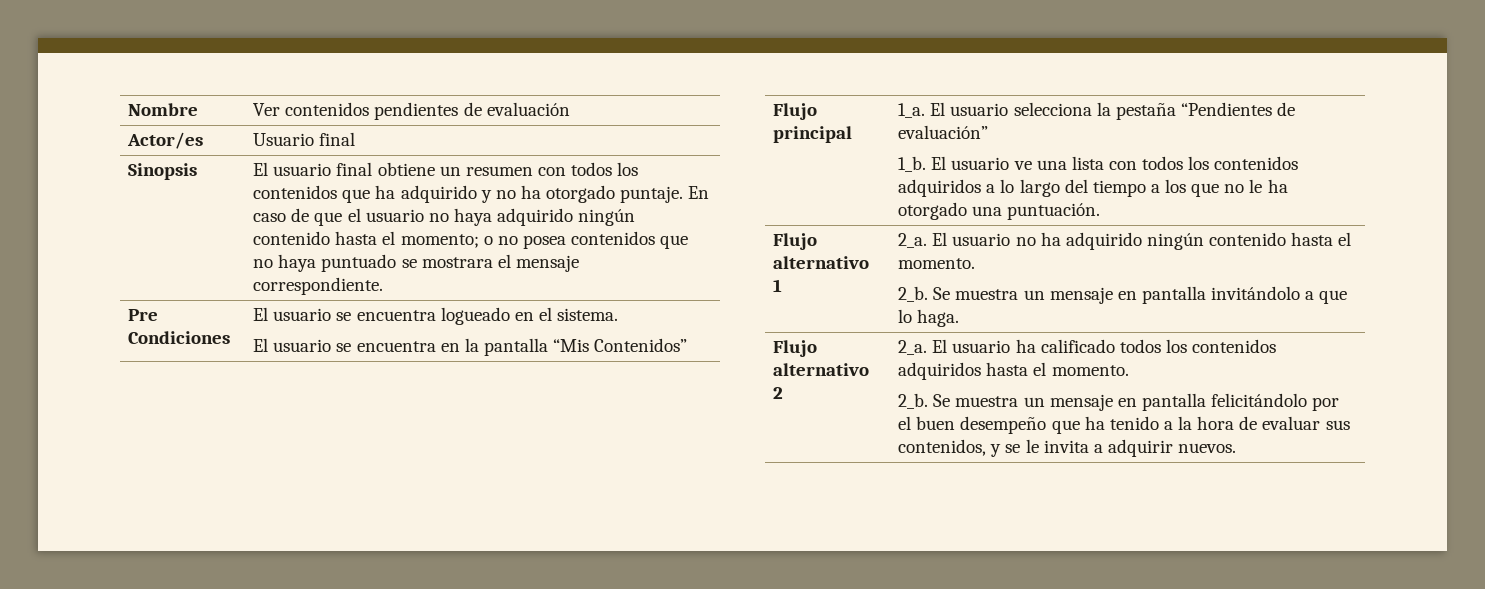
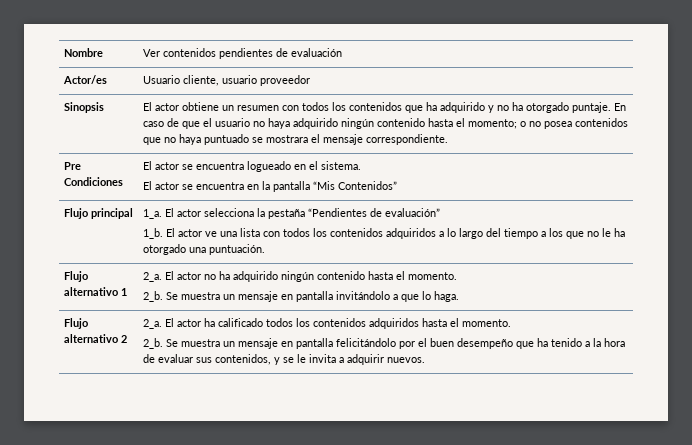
[319,132,356,146] final -> [182,75,310,86] cliente, usuario proveedor
[273,162,373,176] usuario final -> [154,103,179,111] actor
[273,308,332,321] usuario -> [154,162,179,170] actor
[273,339,332,352] usuario -> [154,182,179,190] actor
[950,103,1009,116] usuario -> [176,209,201,217] actor
[951,157,1010,170] usuario -> [177,229,202,237] actor
[952,233,1011,246] usuario -> [176,272,201,280] actor
[952,340,1011,353] usuario -> [176,319,201,327] actor

